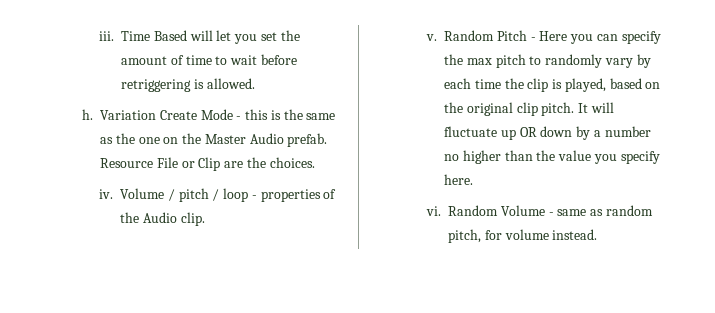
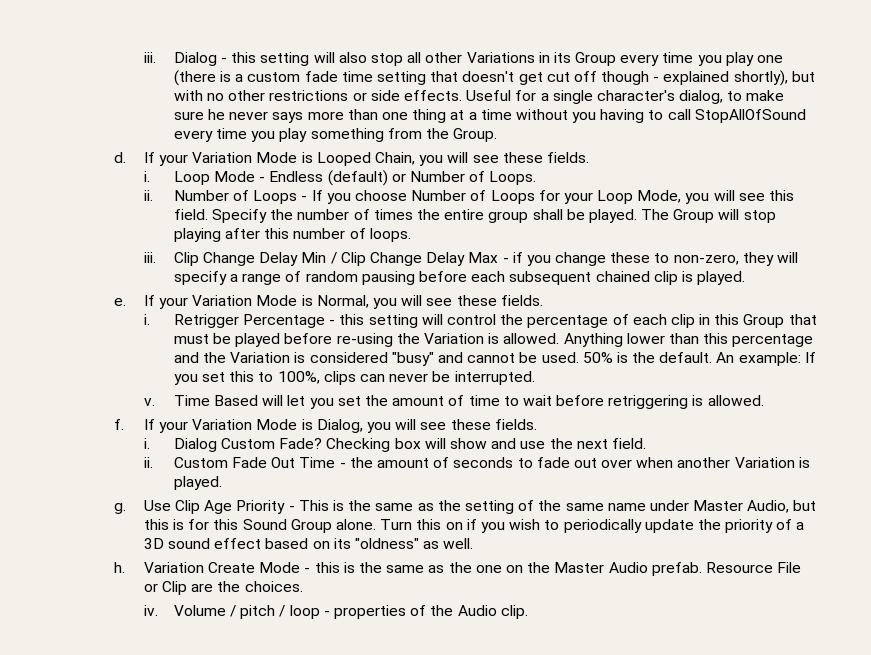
[98,31,114,41] iii. -> [143,52,784,66] [173,70,815,86] [173,90,785,104] [173,109,806,123] [173,128,498,142] [113,152,589,166] [143,170,537,186] [143,190,795,204] [173,209,776,223] [173,228,411,242] [143,252,799,266] [173,271,746,285] [113,295,543,309] [143,314,817,328] [173,333,814,347] [173,352,816,366] [173,371,535,385] [143,398,155,406] iii. Dialog - this setting will also stop all other Variations in its Group every time you play one (there is a custom fade time setting that doesn't get cut off though - explained shortly), but with no other restrictions or side effects. Useful for a single character's dialog, to make sure he never says more than one thing at a time without you having to call StopAllOfSound every time you play something from the Group. // d. If your Variation Mode is Looped Chain, you will see these fields. // i. Loop Mode - Endless (default) or Number of Loops. // ii. Number of Loops - If you choose Number of Loops for your Loop Mode, you will see this field. Specify the number of times the entire group shall be played. The Group will stop playing after this number of loops. // iii. Clip Change Delay Min / Clip Change Delay Max - if you change these to non-zero, they will specify a range of random pausing before each subsequent chained clip is played. // e. If your Variation Mode is Normal, you will see these fields. // i. Retrigger Percentage - this setting will control the percentage of each clip in this Group that must be played before re-using the Variation is allowed. Anything lower than this percentage and the Variation is considered "busy" and cannot be used. 50% is the default. An example: If you set this to 100%, clips can never be interrupted. // v.
(255, 83) none -> [113,419,537,433] [143,438,646,452] [143,457,810,468] [173,476,222,490] [113,500,817,514] [143,519,805,533] [143,538,474,549] // f. If your Variation Mode is Dialog, you will see these fields. // i. Dialog Custom Fade? Checking box will show and use the next field. // ii. Custom Fade Out Time - the amount of seconds to fade out over when another Variation is played. // g. Use Clip Age Priority - This is the same as the setting of the same name under Master Audio, but this is for this Sound Group alone. Turn this on if you wish to periodically update the priority of a 3D sound effect based on its "oldness" as well.
[425,30,661,44] [443,54,651,68] [443,78,661,92] [443,102,614,116] [443,126,651,140] [443,150,660,164] [443,174,473,185] [425,205,653,216] [447,229,598,243] // v. Random Pitch - Here you can specify the max pitch to randomly vary by each time the clip is played, based on the original clip pitch. It will fluctuate up OR down by a number no higher than the value you specify here. // vi. Random Volume - same as random pitch, for volume instead. -> (528, 612) none

